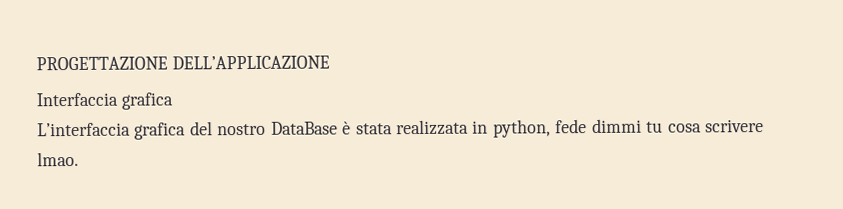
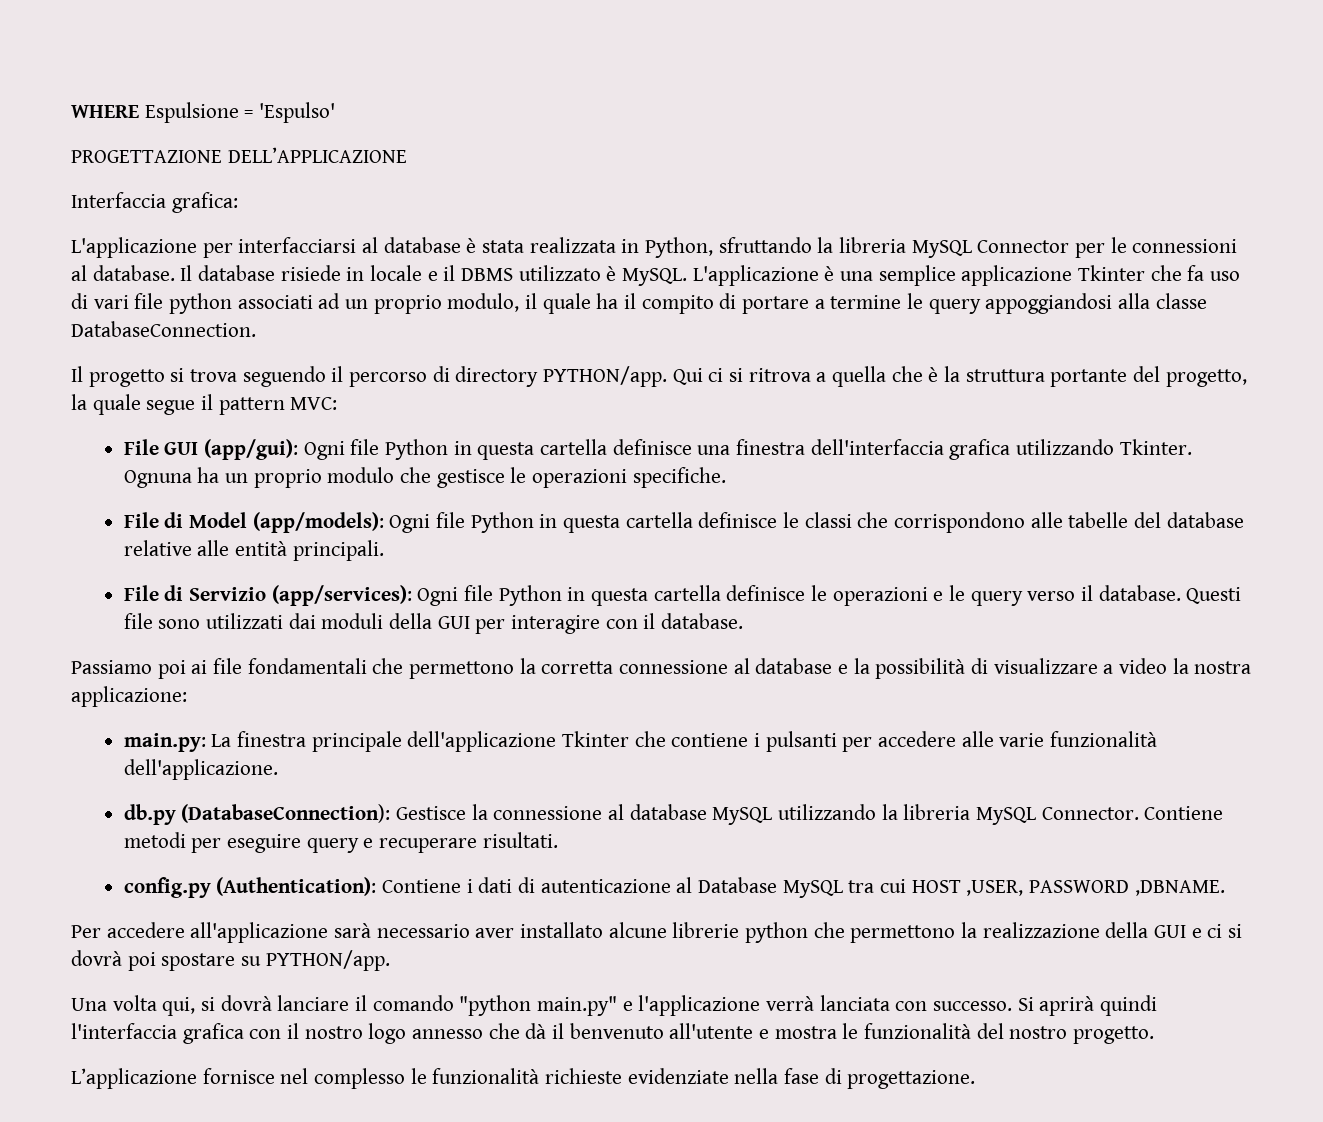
(36, 63) none -> [71,102,336,123] WHERE Espulsione = 'Espulso' //
[120,92,174,110] [37,118,765,140] [37,151,79,167] grafica // L’interfaccia grafica del nostro DataBase è stata realizzata in python, fede dimmi tu cosa scrivere lmao. -> [171,192,238,213] [71,237,1238,258] [71,265,1241,286] [71,293,1207,314] [71,321,256,337] [71,366,1247,387] [71,394,338,415] [123,439,1192,460] [123,467,726,488] [123,512,1244,533] [123,540,384,561] [123,585,1242,606] [123,613,744,634] [71,658,1252,679] [71,686,187,707] [123,731,1158,752] [123,759,278,780] [123,804,1224,825] [123,832,558,853] [123,877,1225,898] [71,922,1243,943] [71,950,390,971] [71,995,1158,1016] [71,1023,1155,1044] [71,1068,976,1089] grafica: // L'applicazione per interfacciarsi al database è stata realizzata in Python, sfruttando la libreria MySQL Connector per le connessioni al database. Il database risiede in locale e il DBMS utilizzato è MySQL. L'applicazione è una semplice applicazione Tkinter che fa uso di vari file python associati ad un proprio modulo, il quale ha il compito di portare a termine le query appoggiandosi alla classe DatabaseConnection. // Il progetto si trova seguendo il percorso di directory PYTHON/app. Qui ci si ritrova a quella che è la struttura portante del progetto, la quale segue il pattern MVC: // File GUI (app/gui): Ogni file Python in questa cartella definisce una finestra dell'interfaccia grafica utilizzando Tkinter. Ognuna ha un proprio modulo che gestisce le operazioni specifiche. // File di Model (app/models): Ogni file Python in questa cartella definisce le classi che corrispondono alle tabelle del database relative alle entità principali. // File di Servizio (app/services): Ogni file Python in questa cartella definisce le operazioni e le query verso il database. Questi file sono utilizzati dai moduli della GUI per interagire con il database. // Passiamo poi ai file fondamentali che permettono la corretta connessione al database e la possibilità di visualizzare a video la nostra applicazione: // main.py: La finestra principale dell'applicazione Tkinter che contiene i pulsanti per accedere alle varie funzionalità dell'applicazione. // db.py (DatabaseConnection): Gestisce la connessione al database MySQL utilizzando la libreria MySQL Connector. Contiene metodi per eseguire query e recuperare risultati. // config.py (Authentication): Contiene i dati di autenticazione al Database MySQL tra cui HOST ,USER, PASSWORD ,DBNAME. // Per accedere all'applicazione sarà necessario aver installato alcune librerie python che permettono la realizzazione della GUI e ci si dovrà poi spostare su PYTHON/app. // Una volta qui, si dovrà lanciare il comando "python main.py" e l'applicazione verrà lanciata con successo. Si aprirà quindi l'interfaccia grafica con il nostro logo annesso che dà il benvenuto all'utente e mostra le funzionalità del nostro progetto. // L’applicazione fornisce nel complesso le funzionalità richieste evidenziate nella fase di progettazione.

